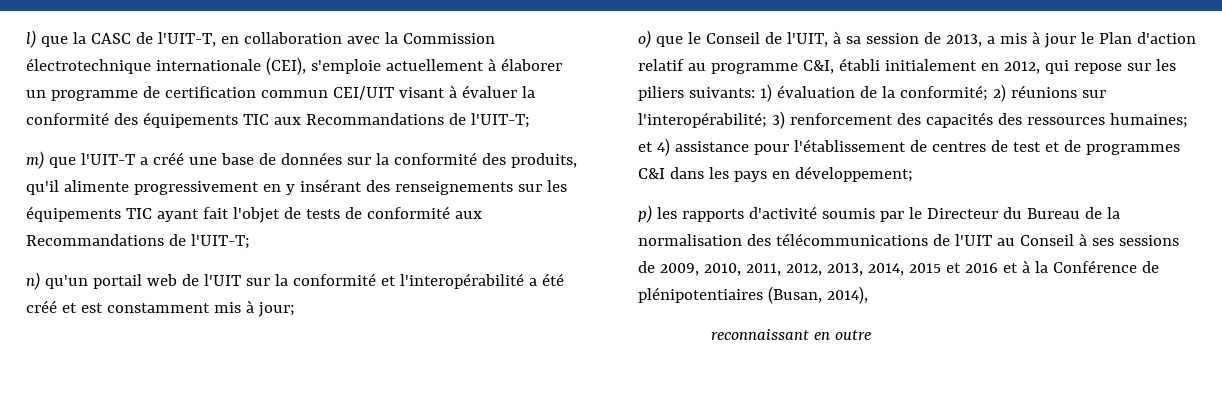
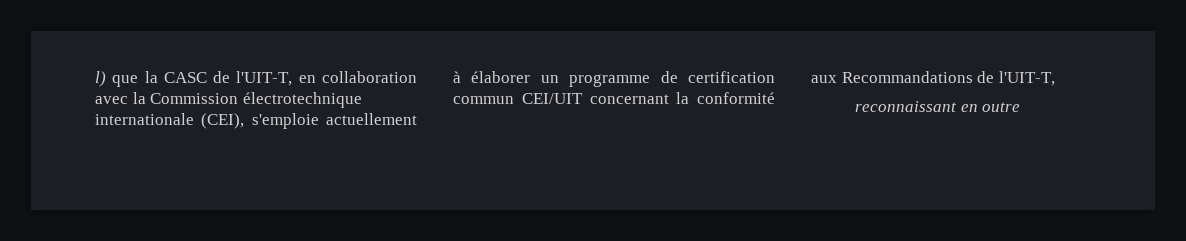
[398,85,535,98] [26,112,530,128] [26,151,577,169] [26,179,567,195] [26,206,482,223] [26,234,250,249] [26,272,564,290] [26,300,295,317] [638,30,1196,48] [638,58,1176,74] [638,84,1106,102] [638,111,1188,129] [638,138,1180,156] [638,166,913,182] [638,205,1120,223] [638,233,1179,246] [638,260,1159,276] [638,286,868,304] visant à évaluer la conformité des équipements TIC aux Recommandations de l'UIT-T; // m) que l'UIT-T a créé une base de données sur la conformité des produits, qu'il alimente progressivement en y insérant des renseignements sur les équipements TIC ayant fait l'objet de tests de conformité aux Recommandations de l'UIT-T; // n) qu'un portail web de l'UIT sur la conformité et l'interopérabilité a été créé et est constamment mis à jour; // o) que le Conseil de l'UIT, à sa session de 2013, a mis à jour le Plan d'action relatif au programme C&I, établi initialement en 2012, qui repose sur les piliers suivants: 1) évaluation de la conformité; 2) réunions sur l'interopérabilité; 3) renforcement des capacités des ressources humaines; et 4) assistance pour l'établissement de centres de test et de programmes C&I dans les pays en développement; // p) les rapports d'activité soumis par le Directeur du Bureau de la normalisation des télécommunications de l'UIT au Conseil à ses sessions de 2009, 2010, 2011, 2012, 2013, 2014, 2015 et 2016 et à la Conférence de plénipotentiaires (Busan, 2014), -> [589,92,775,104] [811,71,1055,86] concernant la conformité aux Recommandations de l'UIT-T,

